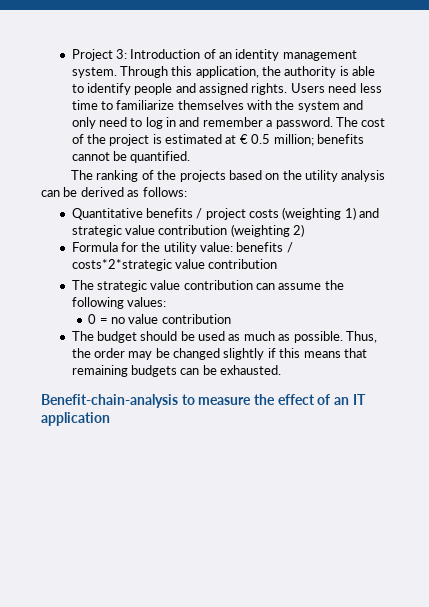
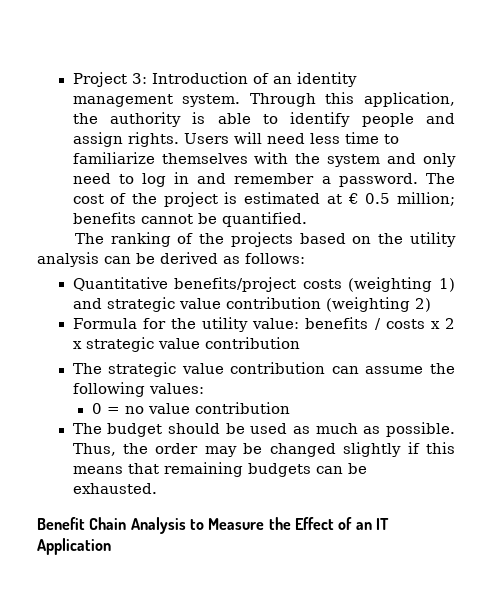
[199,83,249,95] assigned -> [72,132,123,147] assign
(325, 88) none -> [233,132,262,144] will
[145,208,246,220] benefits / project -> [174,277,297,292] benefits/project
[71,259,172,271] costs*2*strategic -> [385,318,455,329] [72,337,154,352] costs x 2 x strategic
[41,394,315,408] Benefit-chain-analysis to measure the effect -> [37,517,334,534] Benefit Chain Analysis to Measure the Effect
[41,412,110,426] application -> [37,538,111,555] Application

